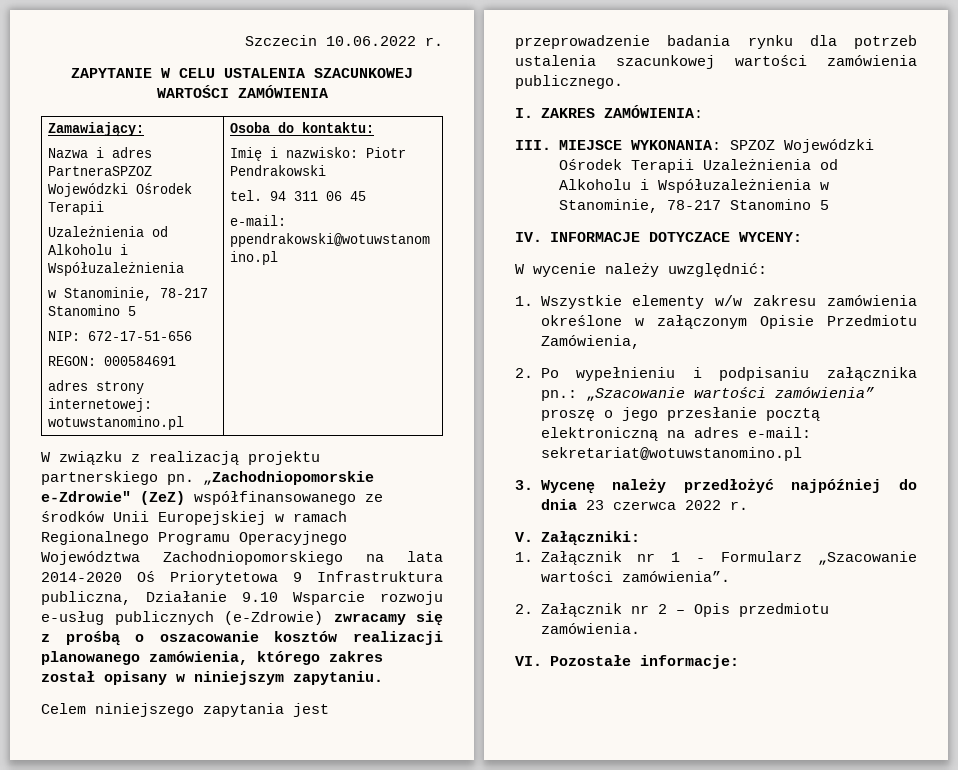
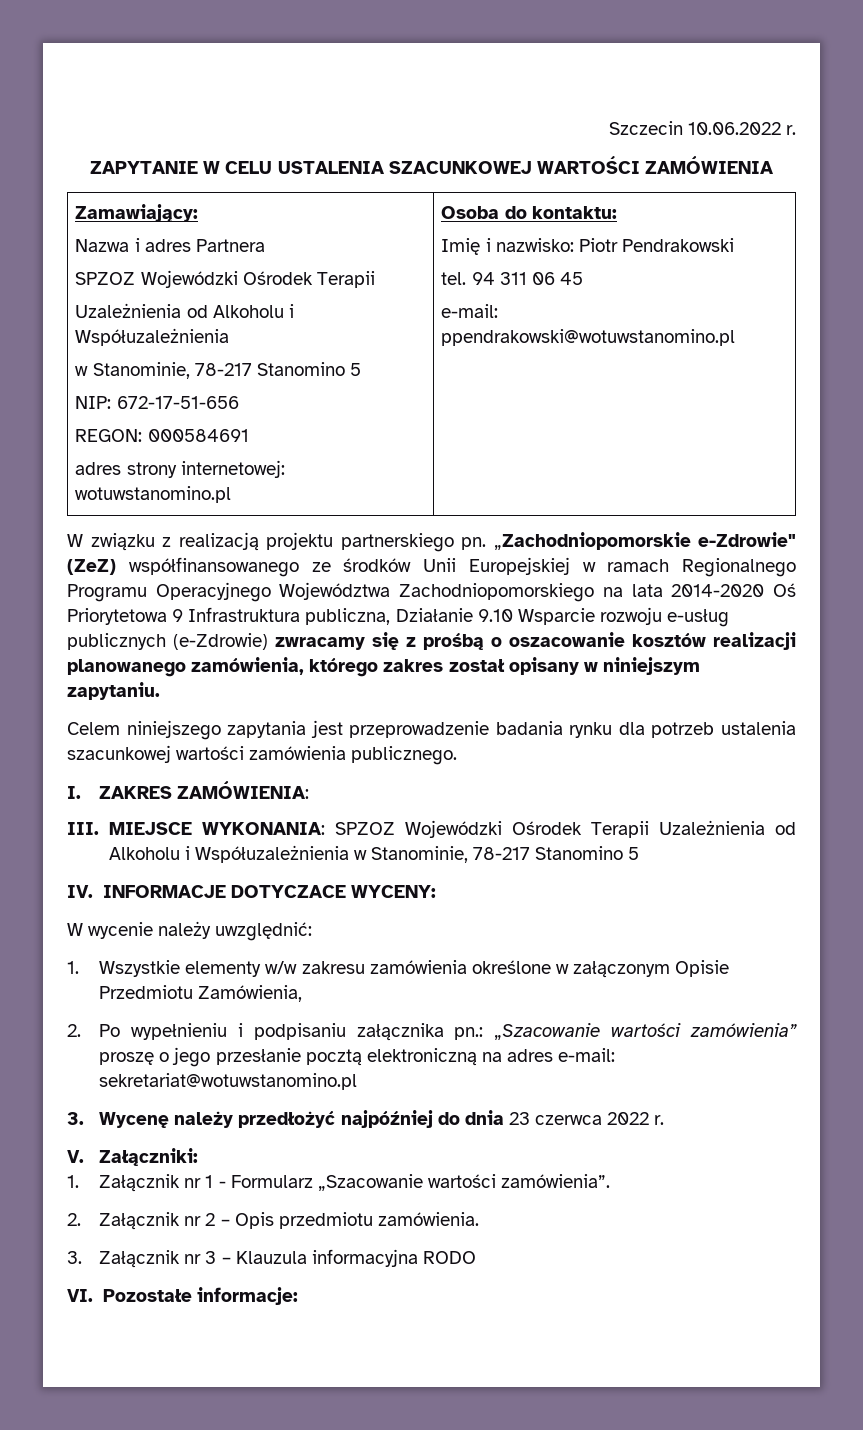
[48,166,153,176] PartneraSPZOZ -> [195,239,265,252] [75,272,136,285] Partnera // SPZOZ
(640, 628) none -> [67,1249,476,1268] // 3. Załącznik nr 3 – Klauzula informacyjna RODO

